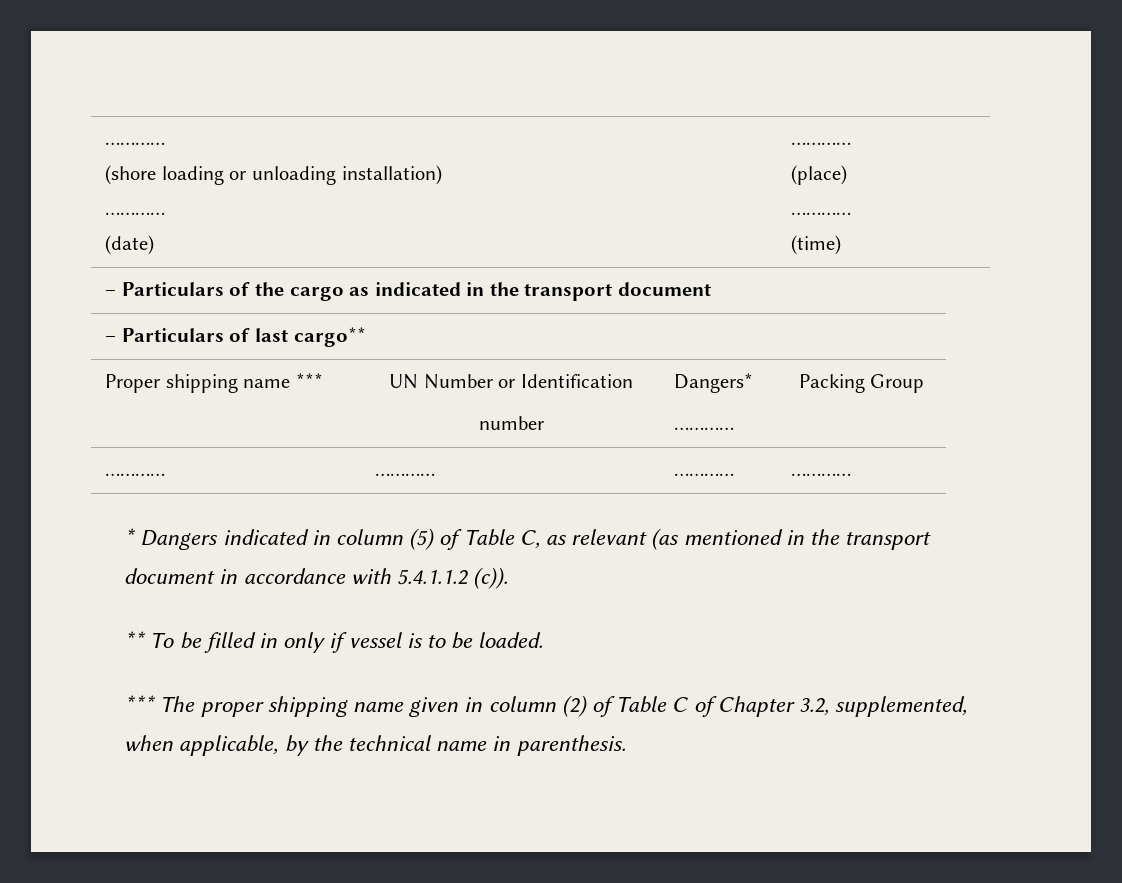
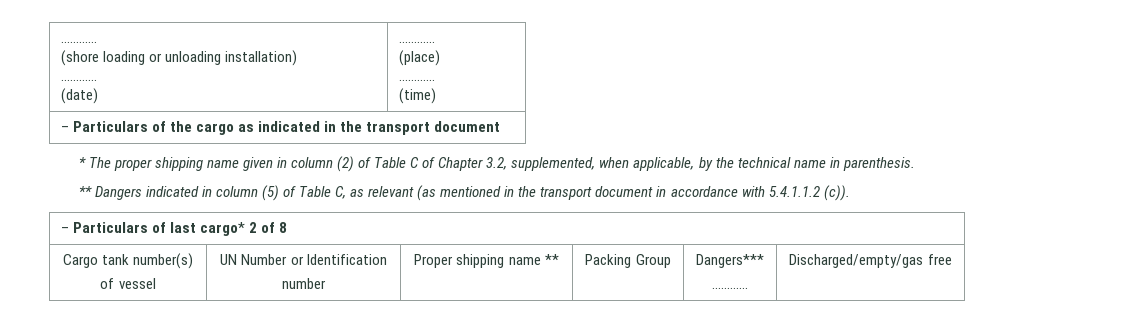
[105,327,366,347] [105,373,323,393] [389,374,633,389] [478,416,544,430] [674,373,754,393] [674,427,735,430] [798,374,925,393] [105,473,166,476] [375,473,436,476] [674,473,735,476] [791,473,852,476] [124,528,932,550] [124,567,509,589] [124,631,544,653] [124,695,157,712] // – Particulars of last cargo** // Proper shipping name *** | UN Number or Identification // number | Dangers* // ………… | Packing Group // ………… | ………… | ………… | ………… // * Dangers indicated in column (5) of Table C, as relevant (as mentioned in the transport document in accordance with 5.4.1.1.2 (c)). // ** To be filled in only if vessel is to be loaded. // *** -> [78,157,86,168] // *
(626, 745) none -> [78,185,850,201] [60,222,288,236] [62,253,194,269] [100,278,156,289] [220,254,387,265] [282,278,326,289] [414,254,559,268] [585,254,671,268] [696,254,764,268] [712,287,748,289] [789,254,952,268] // ** Dangers indicated in column (5) of Table C, as relevant (as mentioned in the transport document in accordance with 5.4.1.1.2 (c)). // – Particulars of last cargo* 2 of 8 // Cargo tank number(s) // of vessel | UN Number or Identification // number | Proper shipping name ** | Packing Group | Dangers*** // ………… | Discharged/empty/gas free

